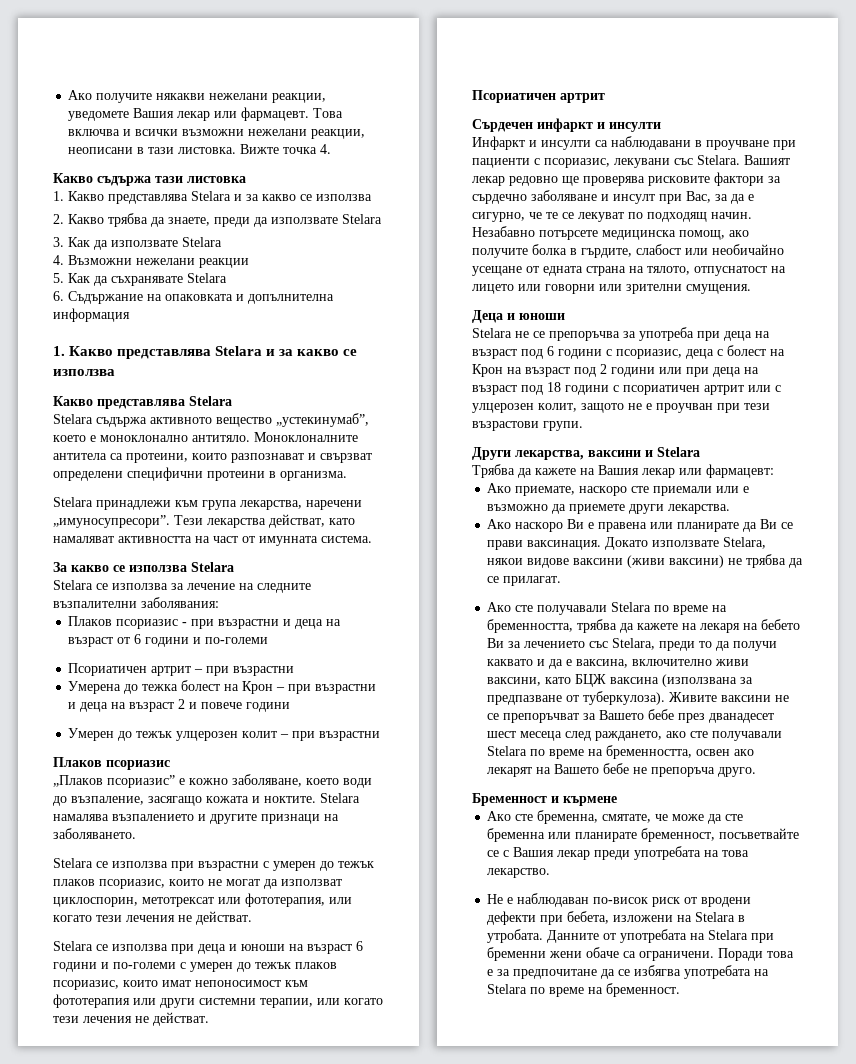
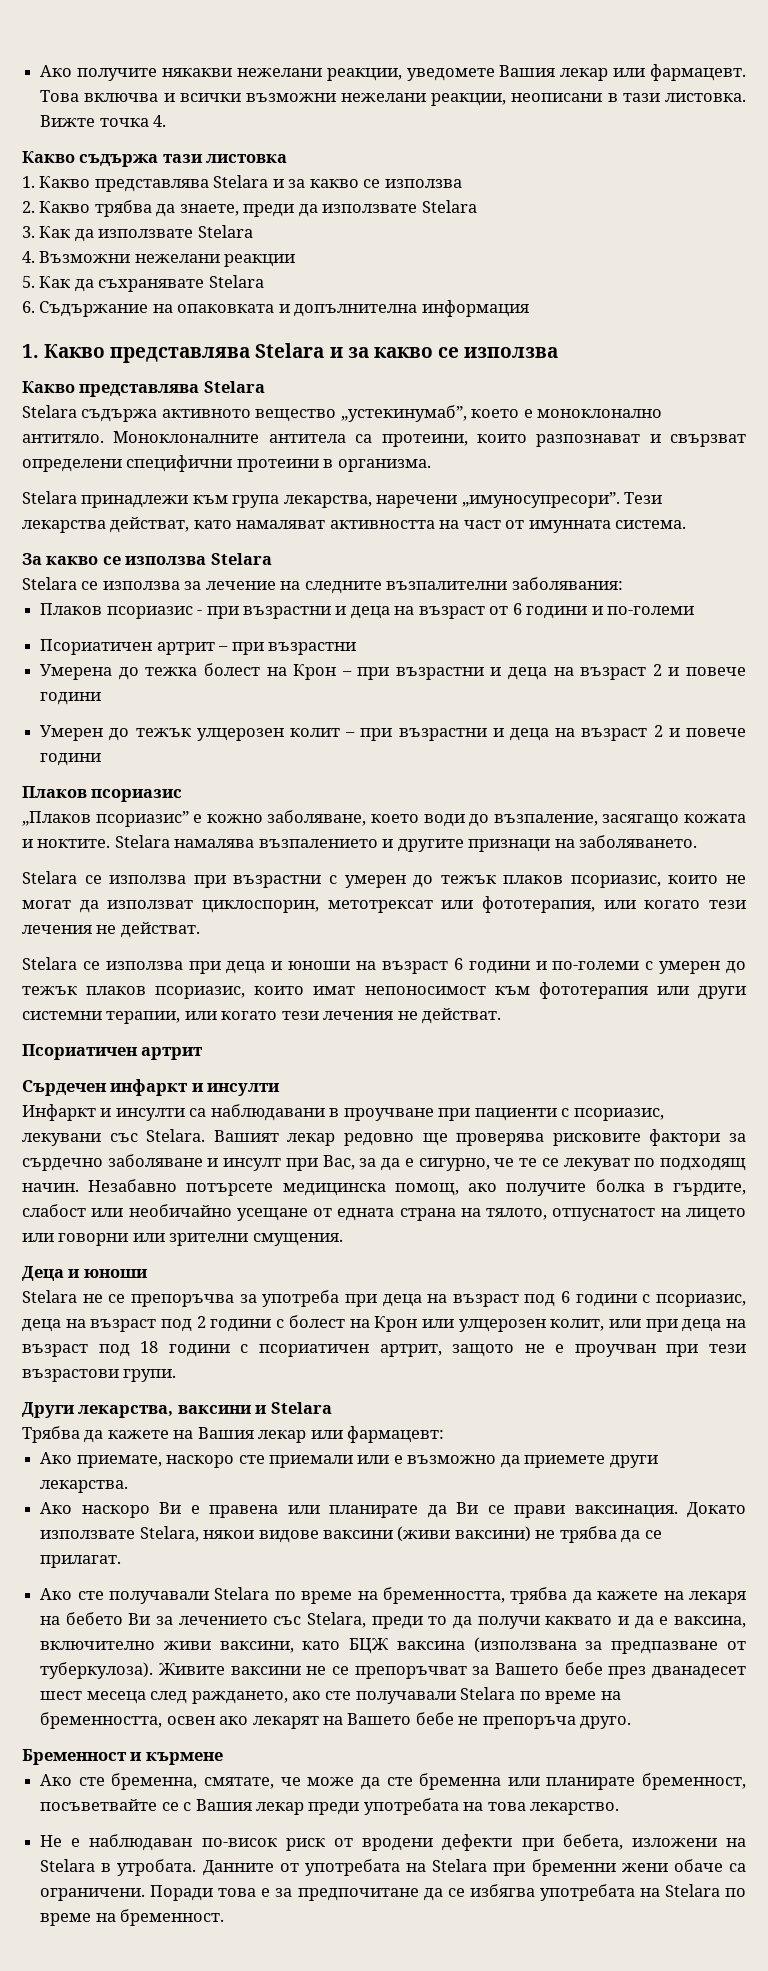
(381, 736) none -> [492,725,746,741] [40,753,102,766] и деца на възраст 2 и повече години
[717,345,785,356] [472,364,503,377] с болест на Крон -> (61, 1325) none
(655, 372) none -> [276,1315,605,1332] с болест на Крон или улцерозен колит,
[704,385,781,395] [472,403,577,413] артрит или с улцерозен колит, -> [379,1344,442,1357] артрит,

